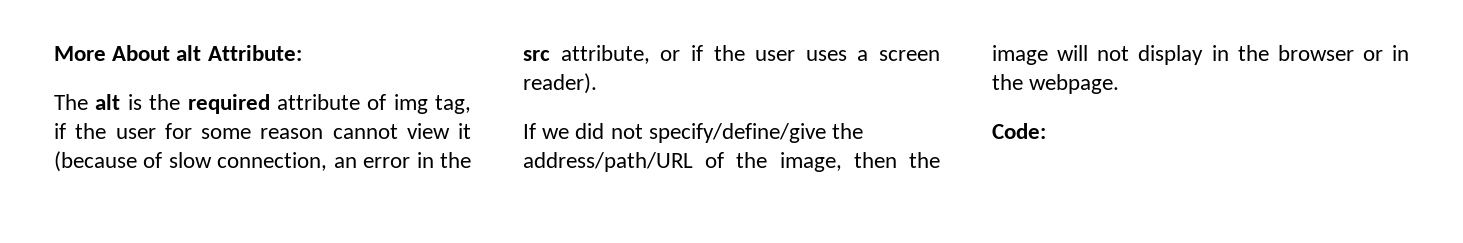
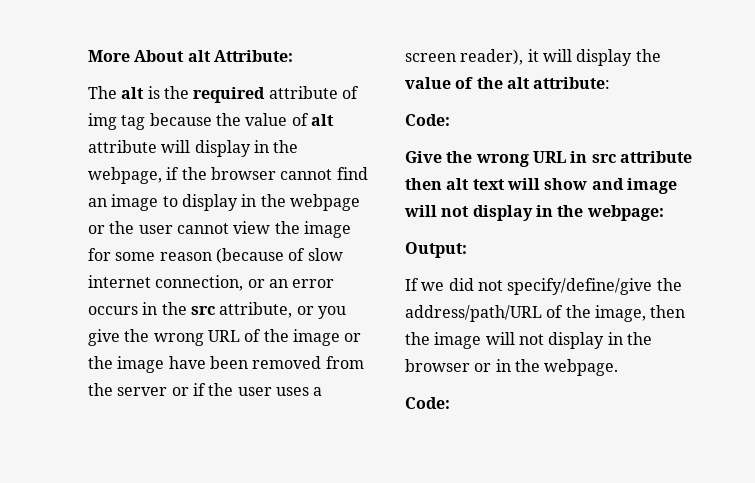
[435,95,471,114] [54,123,471,139] [54,151,328,172] tag, if the user for some reason cannot view it (because of slow connection, -> [121,113,334,130] [88,140,299,157] [88,167,368,184] [88,194,360,211] [88,221,351,238] [88,248,343,264] [88,275,265,291] tag because the value of alt attribute will display in the webpage, if the browser cannot find an image to display in the webpage or the user cannot view the image for some reason (because of slow internet connection, or
(411, 162) none -> [88,306,138,315] occurs
(681, 55) none -> [317,306,346,319] [88,329,362,346] [88,356,364,373] [88,383,189,396] you give the wrong URL of the image or the image have been removed from the server or
[523,73,597,94] reader). -> [460,49,661,66] [405,77,611,89] [405,114,450,126] [405,151,692,167] [405,178,677,194] [404,205,664,221] [405,242,467,258] reader), it will display the value of the alt attribute: // Code: // Give the wrong URL in src attribute then alt text will show and image will not display in the webpage: // Output:

